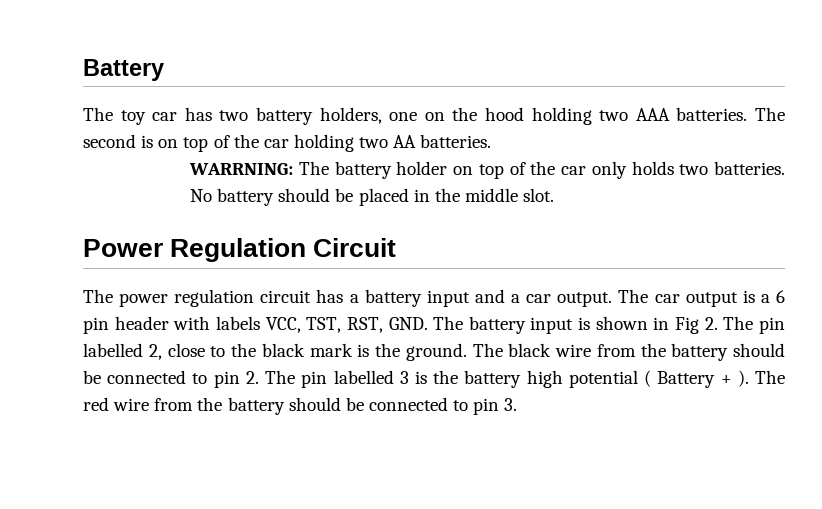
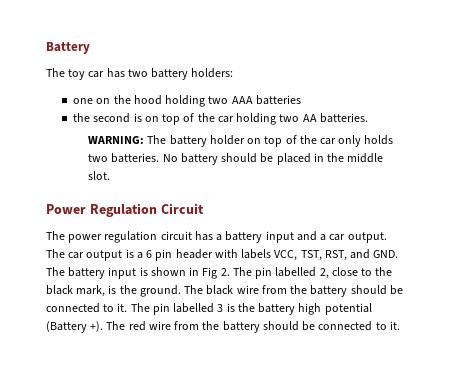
[319,107,382,124] holders, -> [191,68,234,78] holders: //
[676,107,786,121] batteries. The -> [255,95,301,105] [73,113,91,122] batteries // the
[189,163,294,175] WARRNING: -> [88,136,145,144] WARNING:
(383, 325) none -> [350,249,371,259] and
[309,343,353,357] mark -> [76,285,106,297] mark,
[213,371,259,388] pin 2. -> [117,303,128,312] it.
[644,370,749,388] ( Battery + ). -> [46,321,104,333] (Battery +).
[473,398,518,415] pin 3. -> [389,321,400,330] it.

